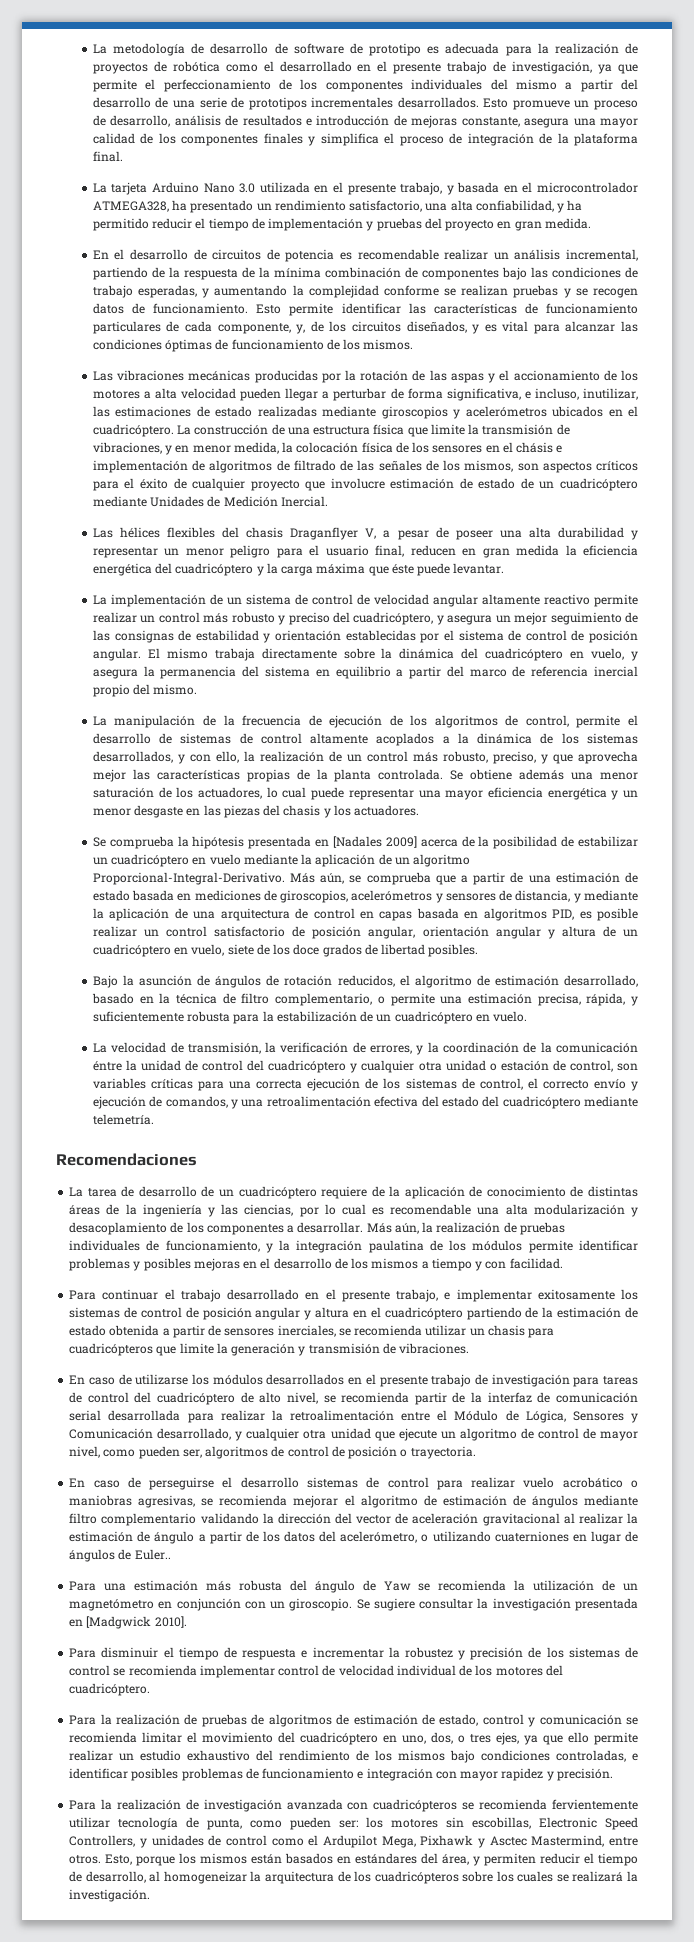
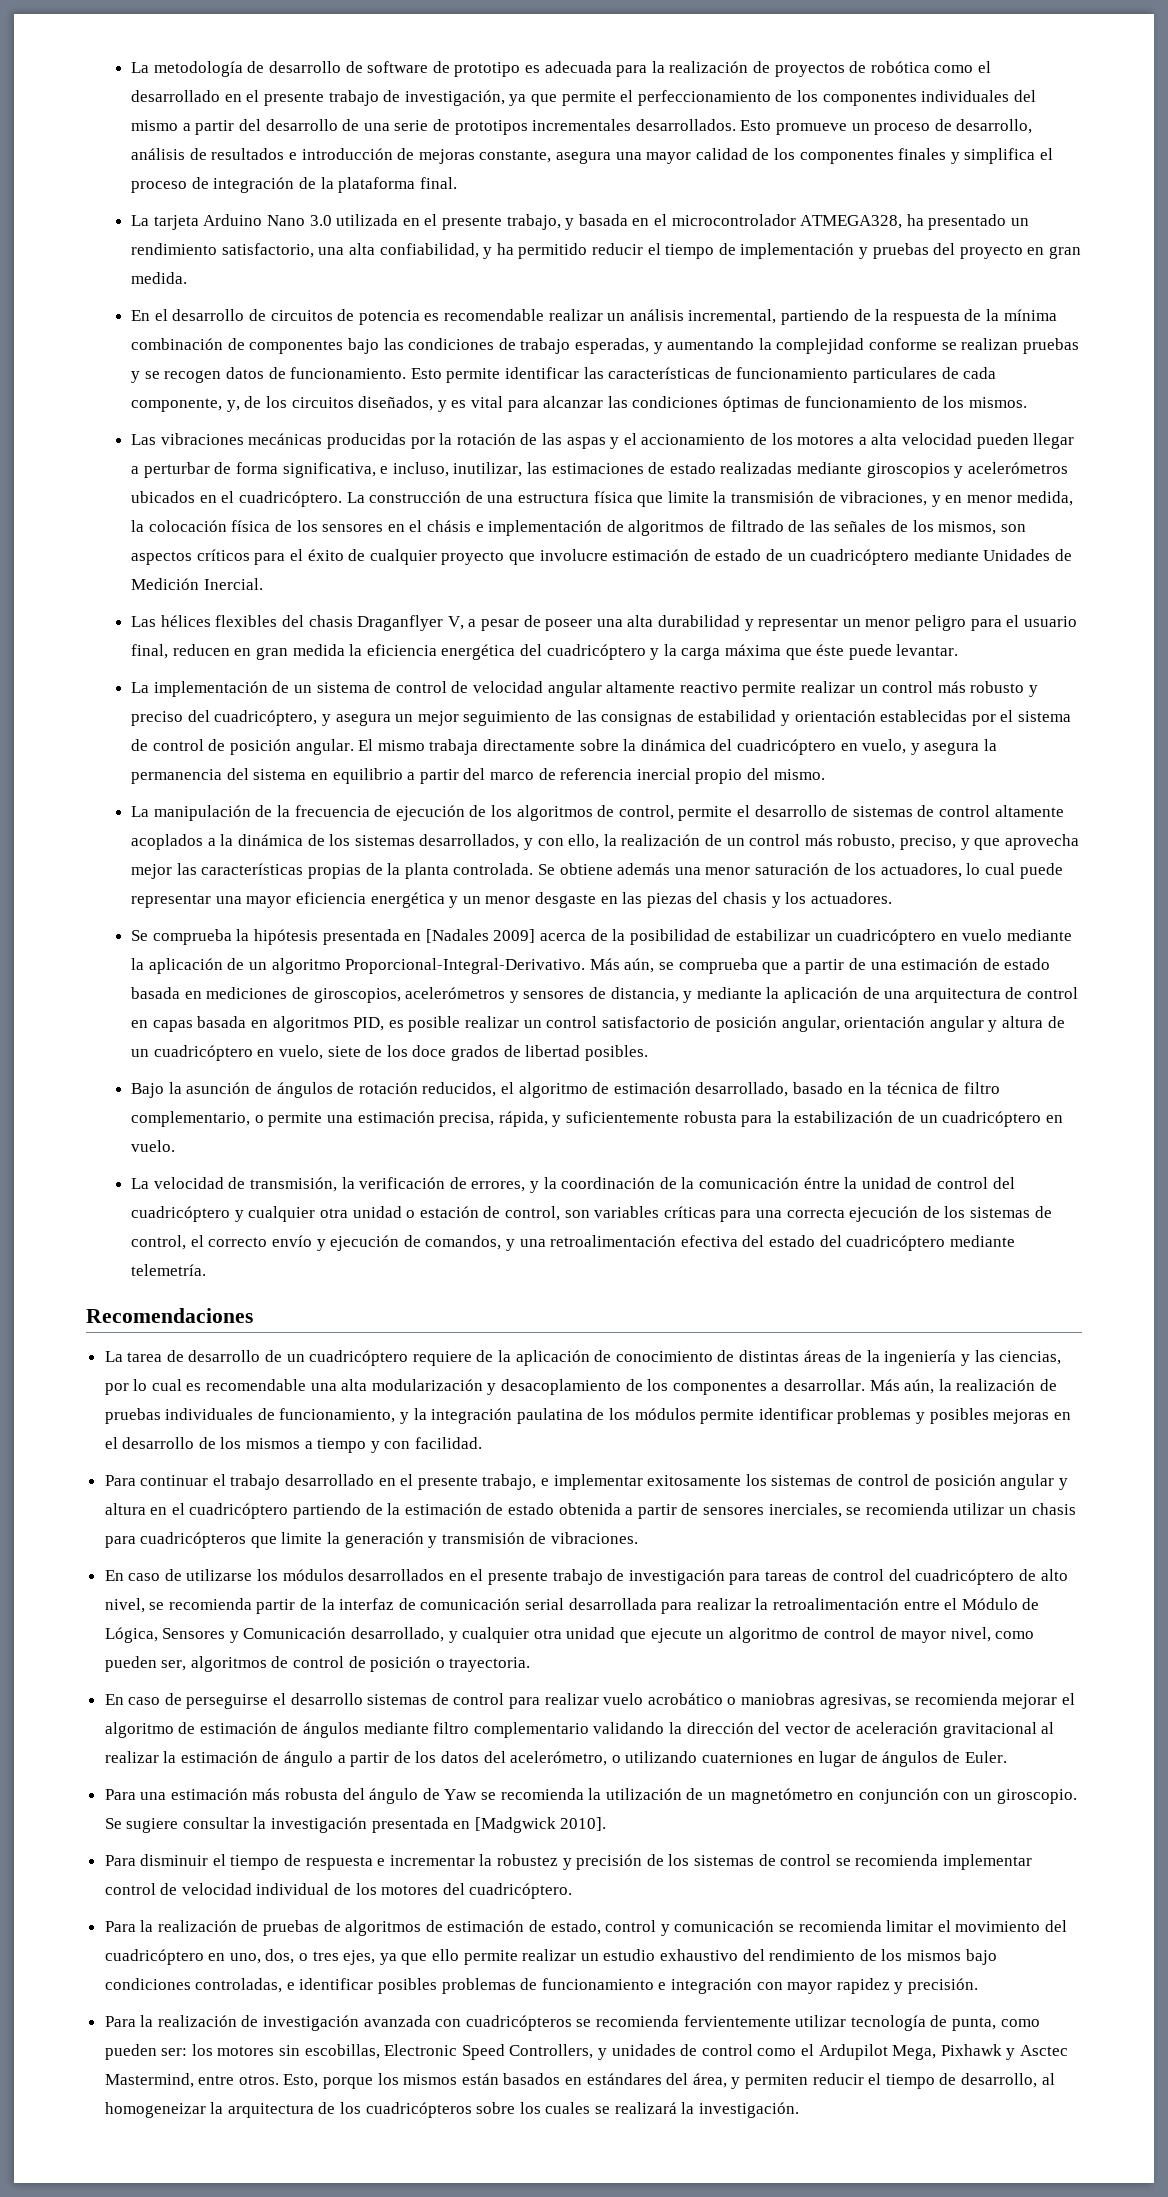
[134,1549,171,1560] Euler.. -> [964,1751,1007,1763] Euler.

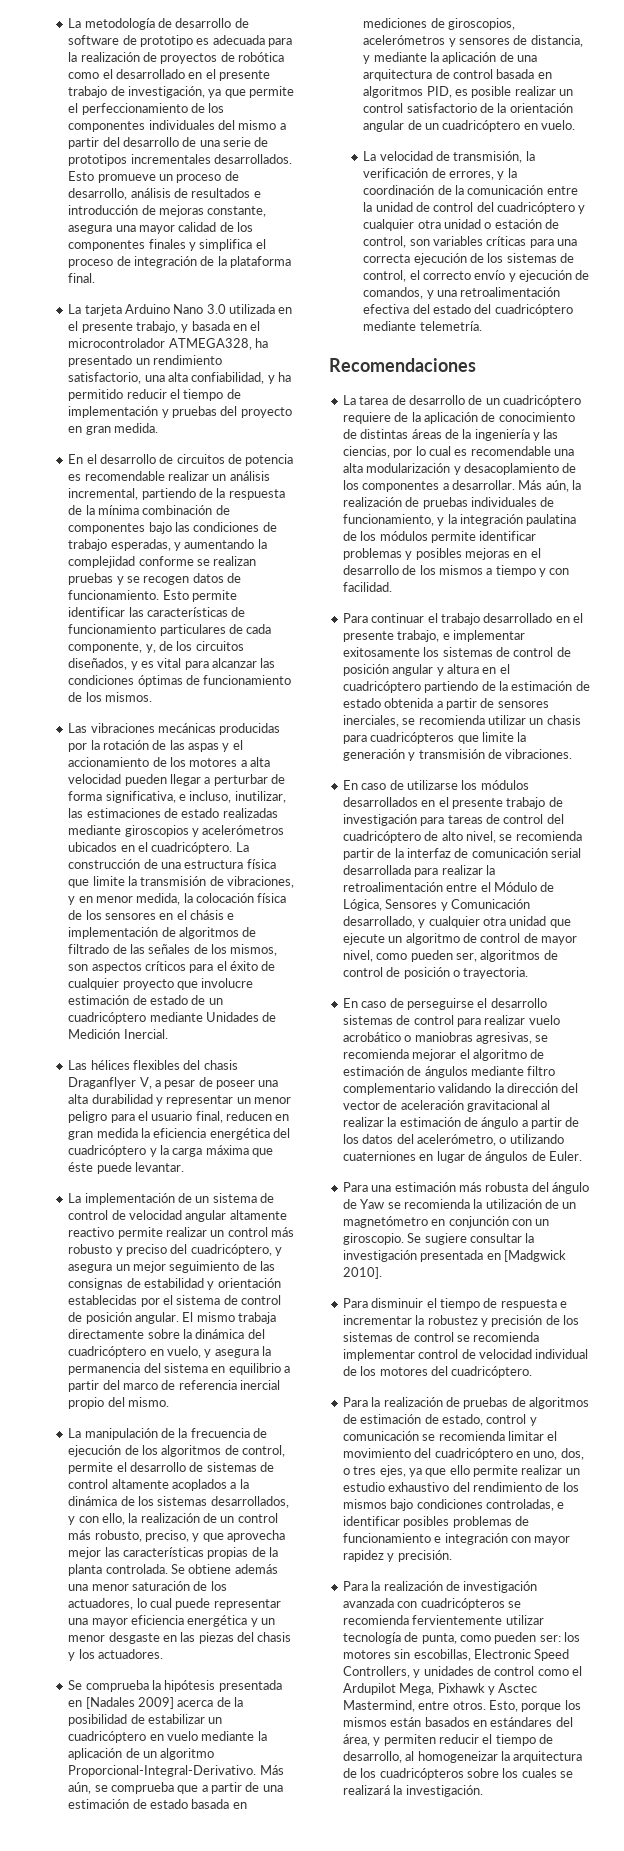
[131,1020,193,1032] en capas -> (493, 74) none
[715,1016,1065,1032] [131,1045,648,1061] [131,1082,1000,1098] [131,1111,894,1127] posición angular, orientación angular y altura de un cuadricóptero en vuelo, siete de los doce grados de libertad posibles. // Bajo la asunción de ángulos de rotación reducidos, el algoritmo de estimación desarrollado, basado en la técnica de filtro complementario, o permite una estimación precisa, rápida, y suficientemente robusta para la estabilización -> [497,103,573,113] [363,120,405,132] la orientación angular
[803,1177,840,1189] éntre -> [546,186,578,195] entre

